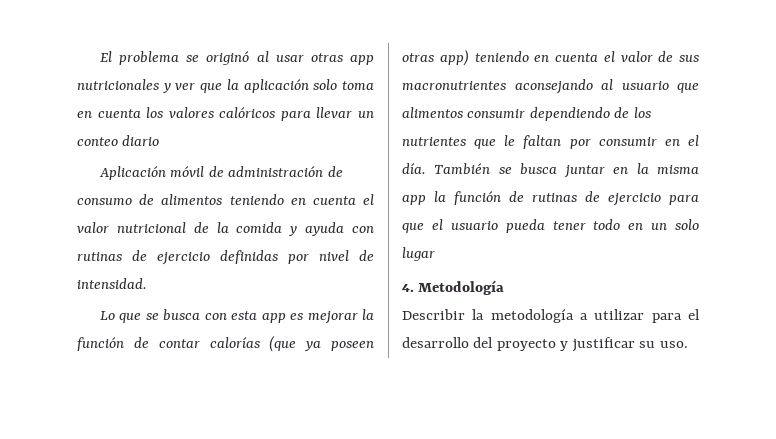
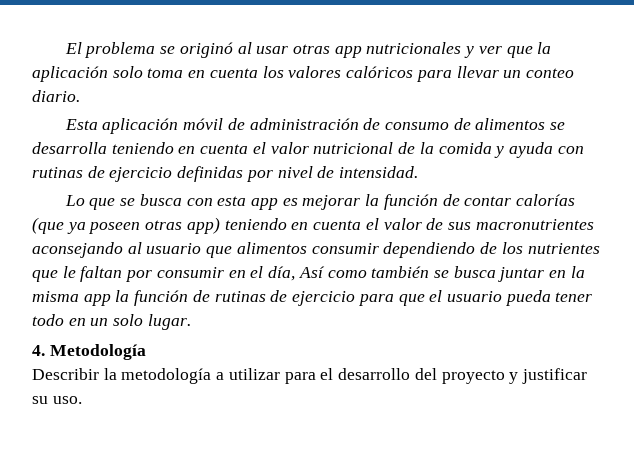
[122,135,160,146] [98,166,166,180] diario // Aplicación -> [32,90,80,102] [64,118,179,134] diario. // Esta aplicación
(223, 199) none -> [550,122,566,130] [32,142,107,154] se desarrolla
[402,163,491,175] día. También -> [268,266,430,281] día, Así como también
[402,247,435,261] lugar -> [147,314,191,330] lugar.

